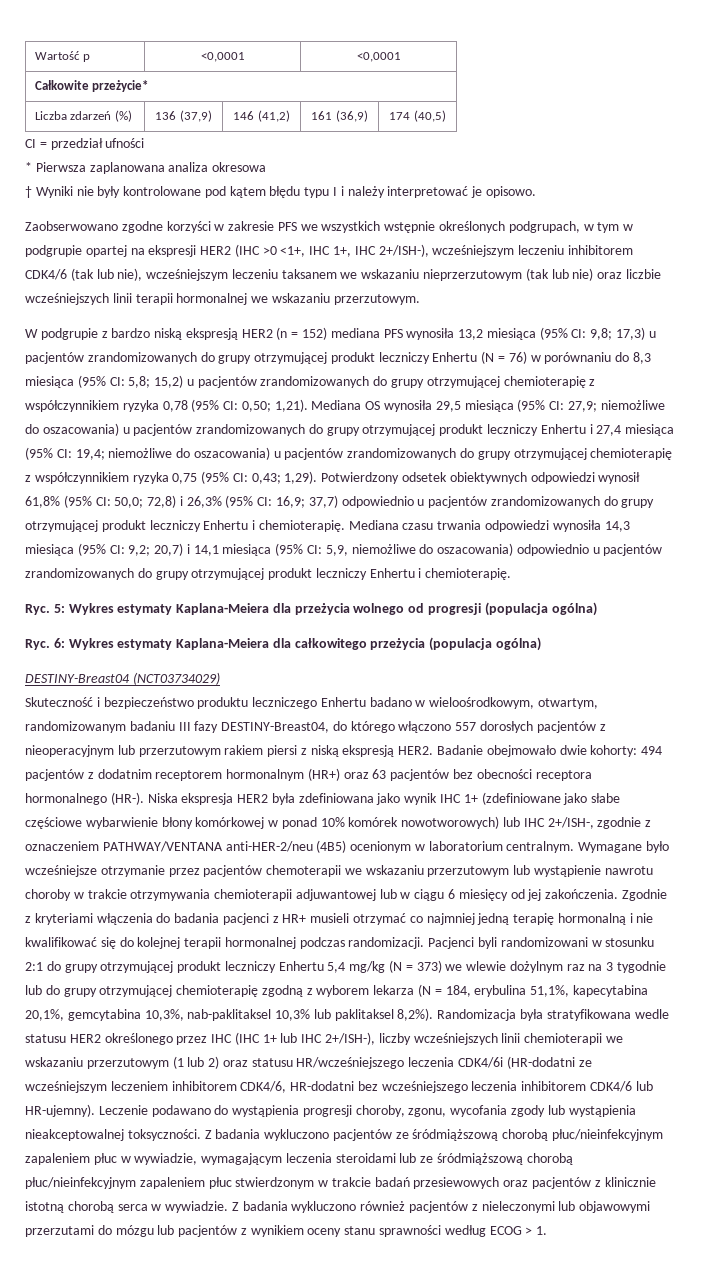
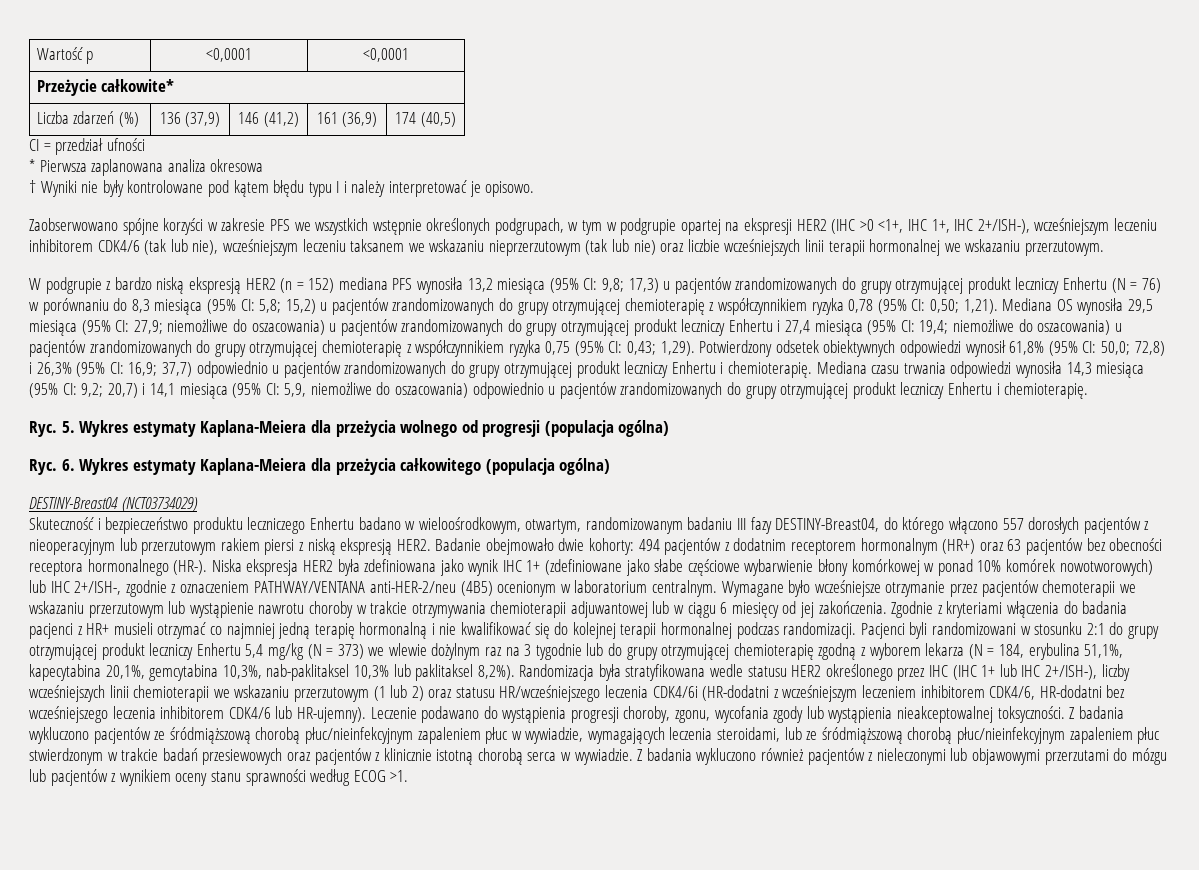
[34,80,149,92] Całkowite przeżycie* -> [36,79,175,96] Przeżycie całkowite*
[121,221,163,233] zgodne -> [122,218,159,235] spójne
[53,604,65,613] 5: -> [61,421,75,433] 5.
[53,638,426,650] 6: Wykres estymaty Kaplana-Meiera dla całkowitego przeżycia -> [61,458,482,475] 6. Wykres estymaty Kaplana-Meiera dla przeżycia całkowitego
[578,1060,592,1067] ze -> [773,689,779,698] z
[201,1153,396,1165] wymagającym leczenia steroidami -> [587,727,781,744] wymagających leczenia steroidami,
[525,1226,548,1235] > 1. -> [390,770,409,782] >1.

